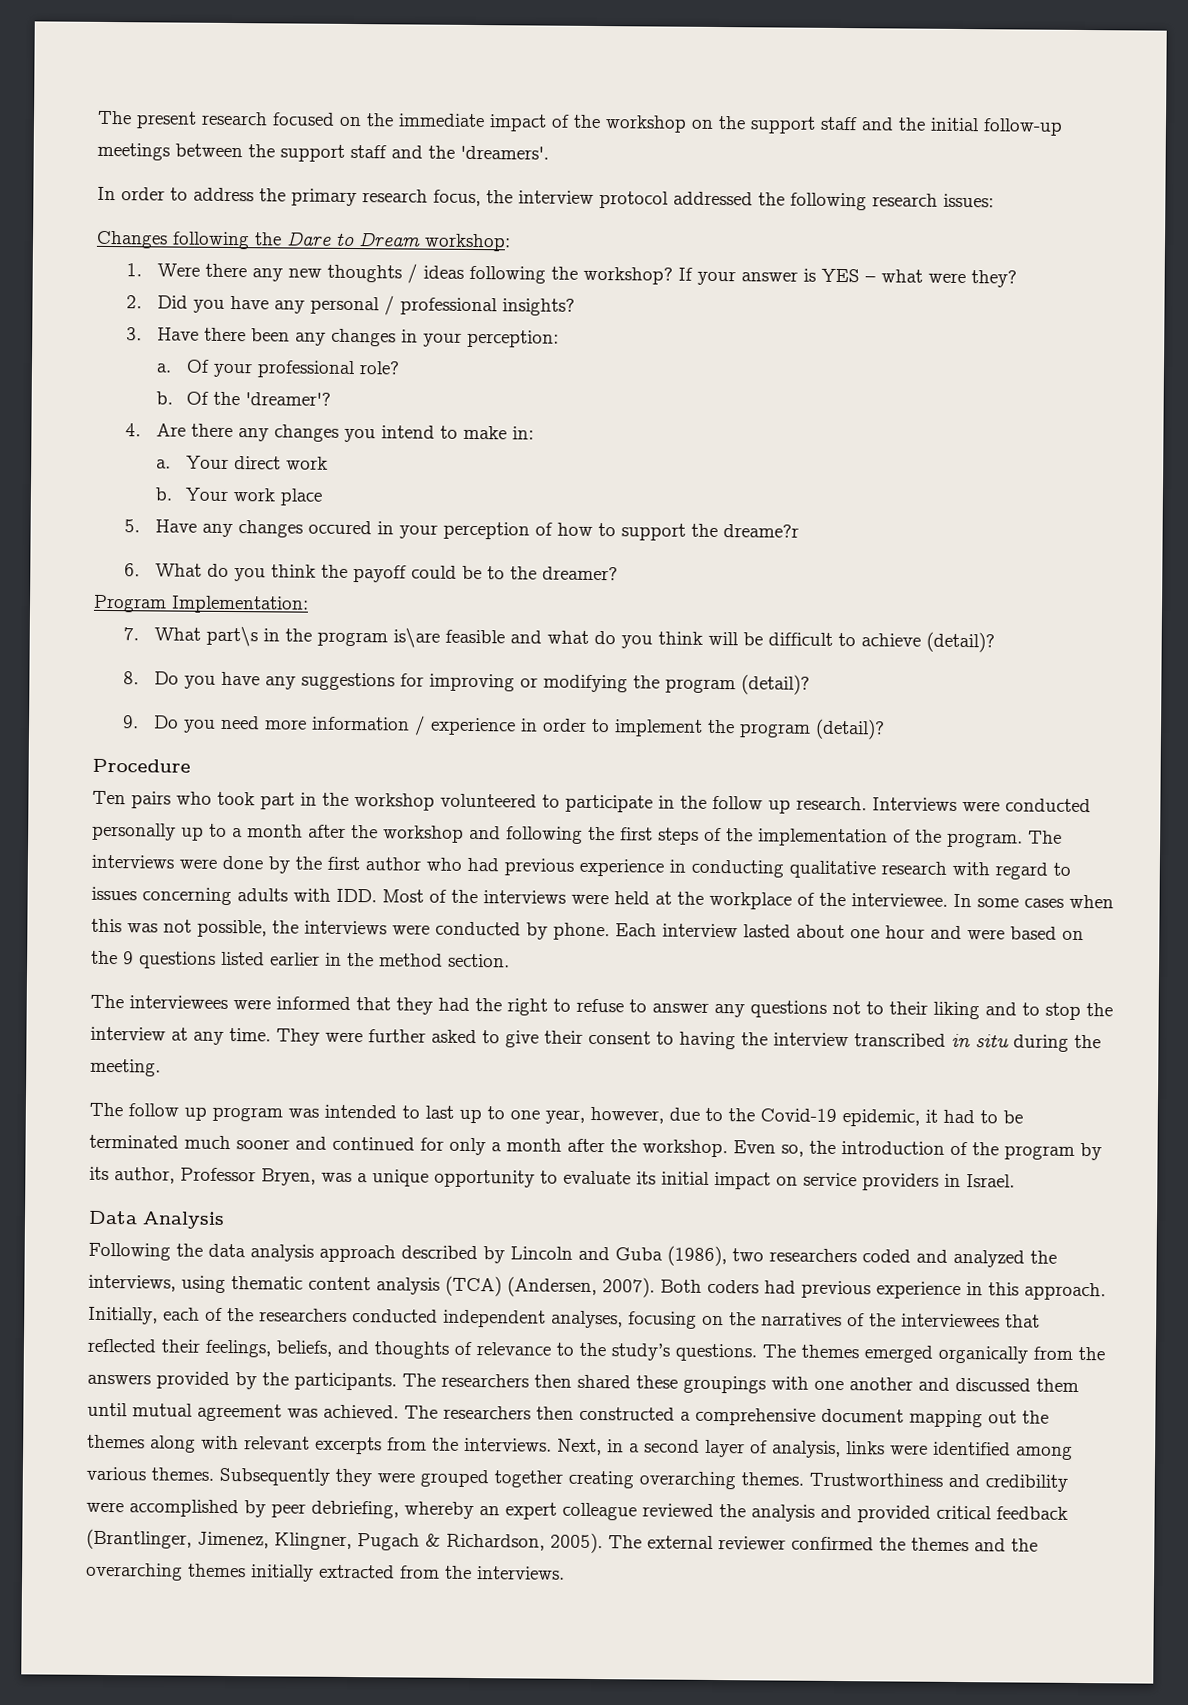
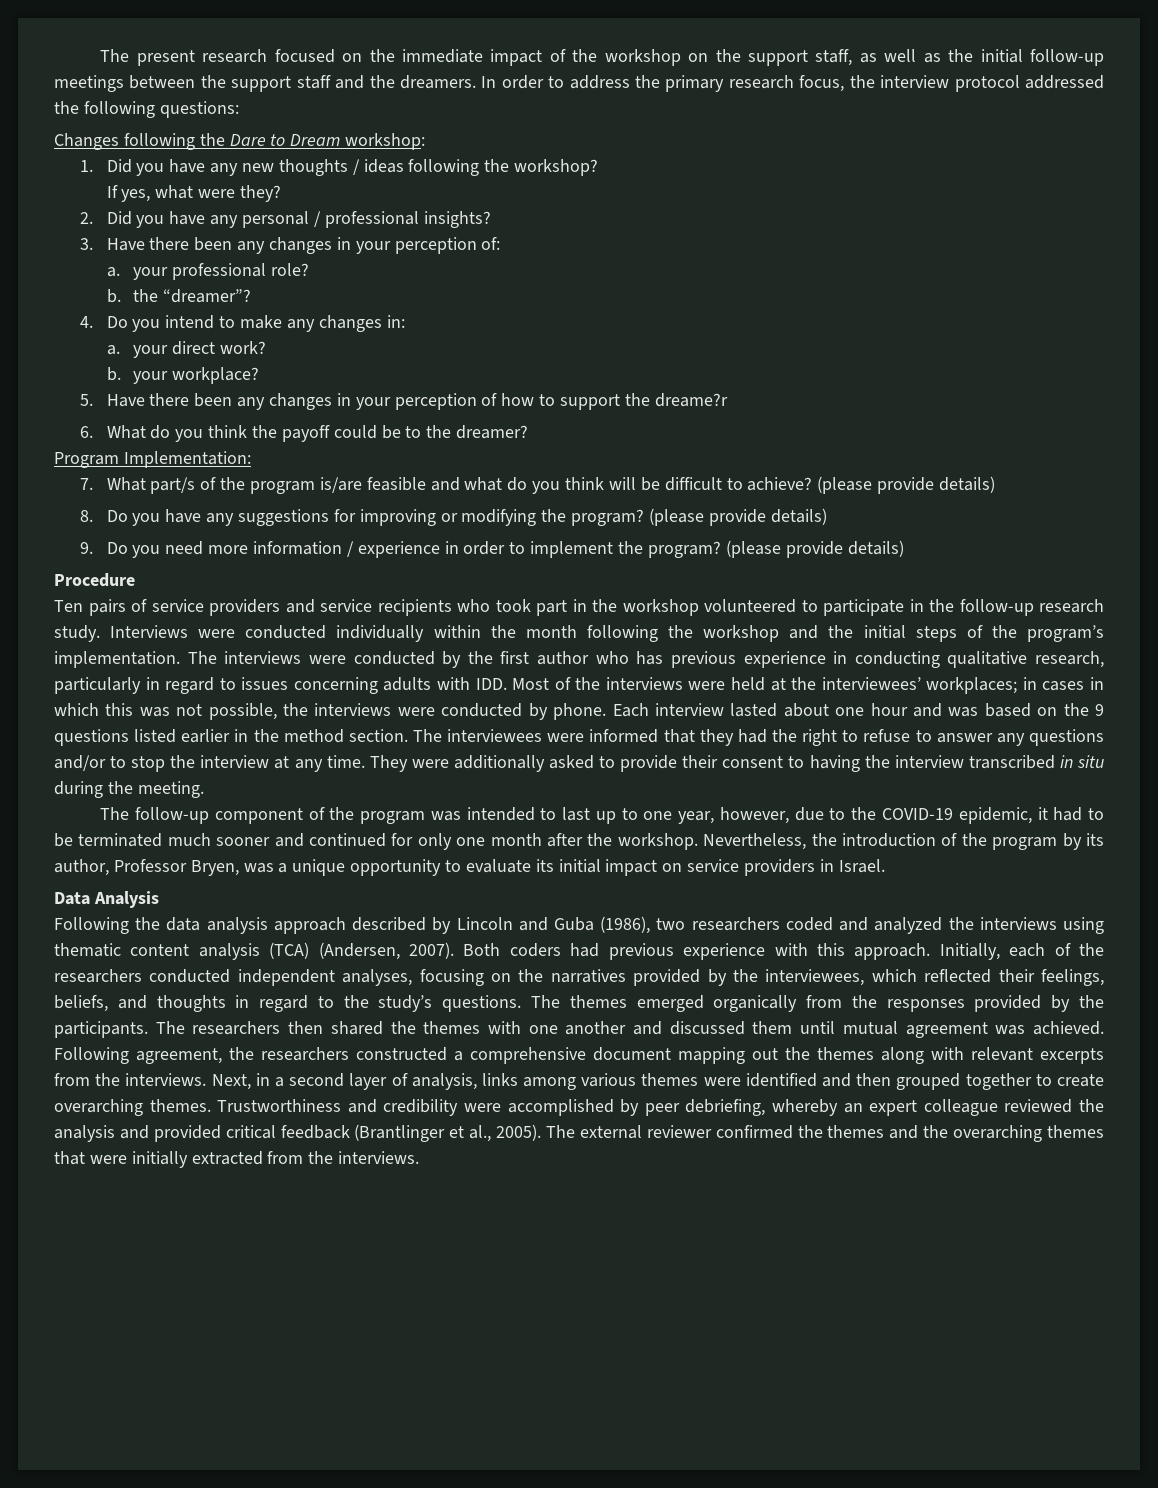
[820,116,894,131] staff and -> [815,49,941,66] staff, as well as
[460,145,549,160] 'dreamers'. // -> [399,75,476,89] dreamers.
[872,193,994,208] research issues: -> [159,101,239,118] questions:
[156,263,247,278] Were there -> [106,159,206,176] Did you have
[677,267,876,286] If your answer is YES – -> [106,185,151,202] // If yes,
[466,329,559,348] [155,359,211,373] perception: // a. Of -> [394,237,501,254] [106,267,120,277] perception of: // a.
[186,391,332,406] [125,423,339,442] Of the 'dreamer'? // 4. Are there any changes -> [132,289,251,303] [80,316,128,328] the “dreamer”? // 4. Do
(507, 432) none -> [286,315,382,332] any changes
[186,455,329,470] [154,487,323,506] Your direct work // b. Your work place -> [132,341,266,358] [106,367,259,384] your direct work? // b. your workplace?
[201,520,372,538] any changes occured -> [149,393,333,410] there been any changes
[205,625,440,648] part\s in the program is\are -> [150,477,362,494] part/s of the program is/are
[860,631,995,653] achieve (detail)? -> [747,476,995,494] achieve? (please provide details)
[664,674,810,695] program (detail)? -> [571,508,827,526] program? (please provide details)
[738,718,885,740] program (detail)? -> [647,540,904,558] program? (please provide details)
(171, 800) none -> [131,599,452,616] of service providers and service recipients
[712,795,1091,814] [92,822,1023,848] follow up research. Interviews were conducted personally up to a month after the workshop and following the first steps of the implementation of the program. -> [959,599,1104,616] [54,625,1104,642] [54,651,180,668] follow-up research study. Interviews were conducted individually within the month following the workshop and the initial steps of the program’s implementation.
[222,855,263,870] done -> [353,651,435,665] conducted
[467,857,499,872] had -> [636,651,664,665] has
[881,861,990,876] research with -> [1035,651,1104,668] [54,677,160,694] research, particularly in
[709,891,1114,910] workplace of the interviewee. In some cases when -> [821,677,1104,694] [54,703,99,716] interviewees’ workplaces; in cases in which
[967,929,1005,940] were -> [948,707,979,717] was
(510, 960) // -> (408, 735) none
[832,1000,1017,1020] not to their liking and -> [54,755,106,771] and/or
[368,1029,426,1043] further -> [453,755,545,772] additionally
[505,1030,539,1048] give -> [620,755,678,772] provide
[128,1103,207,1121] follow up -> [135,807,355,824] follow-up component of the
[760,1108,837,1123] Covid-19 -> [881,808,953,820] COVID-19
[491,1142,502,1152] a -> [456,837,486,846] one
[733,1140,804,1157] Even so, -> [703,833,807,850] Nevertheless,
[88,1274,176,1292] interviews, -> [979,917,1057,930] interviews
[966,1282,983,1296] in -> [774,943,808,956] with
[847,1313,1040,1328] of the interviewees that -> [633,969,917,986] provided by the interviewees, which
[454,1341,551,1356] of relevance -> [235,995,309,1012] in regard
[87,1373,151,1385] answers -> [886,999,965,1012] responses
[636,1375,766,1394] these groupings -> [390,1021,481,1034] the themes
[404,1405,574,1420] The researchers then -> [54,1047,349,1064] Following agreement, the researchers
[890,1441,1073,1460] [86,1466,634,1489] were identified among various themes. Subsequently they were grouped together creating -> [523,1073,1104,1090] among various themes were identified and then grouped together to create
[86,1528,545,1551] (Brantlinger, Jimenez, Klingner, Pugach & Richardson, -> [354,1124,492,1142] (Brantlinger et al.,
(246, 1570) none -> [54,1151,127,1165] that were

